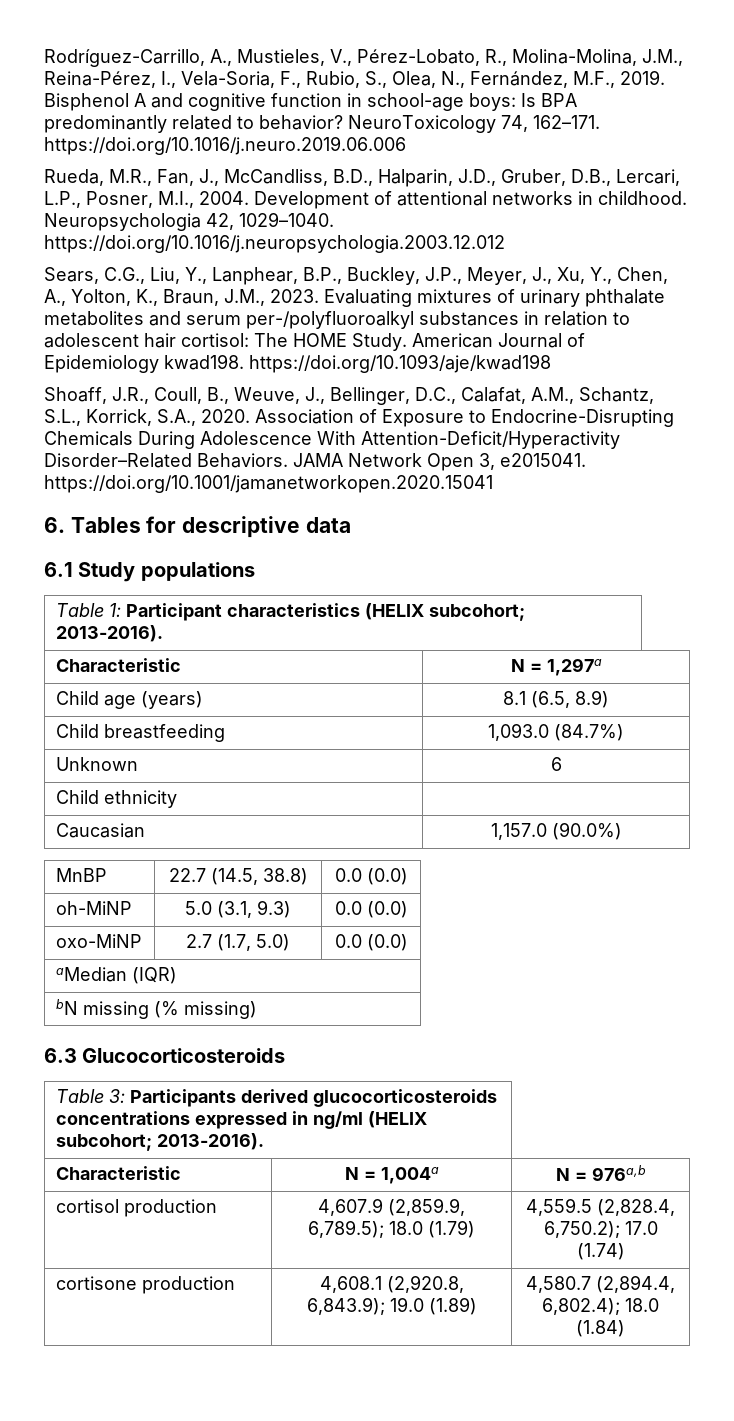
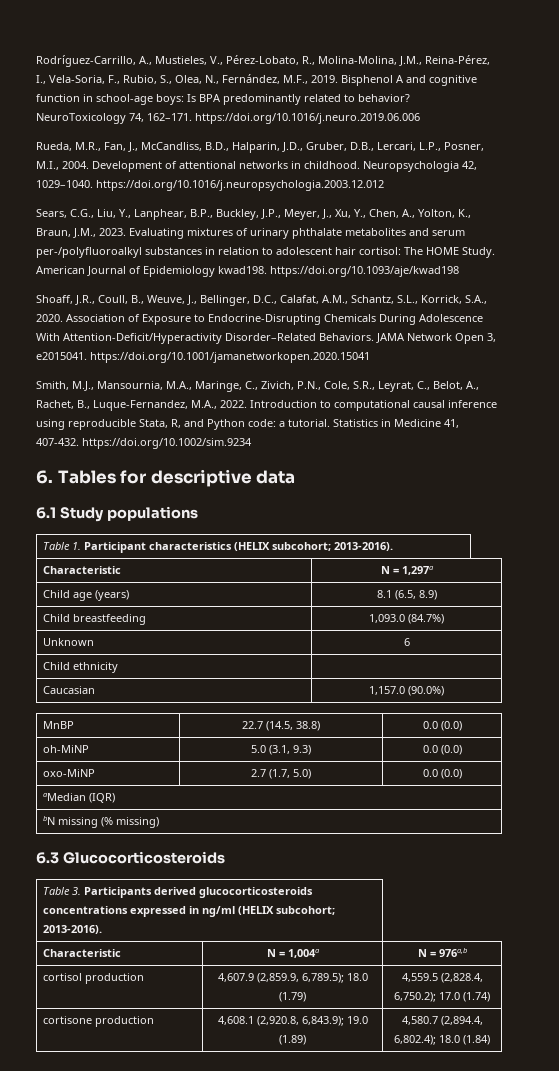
(493, 484) none -> [36,381,479,392] [36,400,497,411] [36,419,459,430] [36,438,252,449] // Smith, M.J., Mansournia, M.A., Maringe, C., Zivich, P.N., Cole, S.R., Leyrat, C., Belot, A., Rachet, B., Luque‐Fernandez, M.A., 2022. Introduction to computational causal inference using reproducible Stata, R, and Python code: a tutorial. Statistics in Medicine 41, 407-432. https://doi.org/10.1002/sim.9234
[108,603,121,617] 1: -> [72,542,82,550] 1.
[108,1089,125,1103] 3: -> [72,887,82,895] 3.

